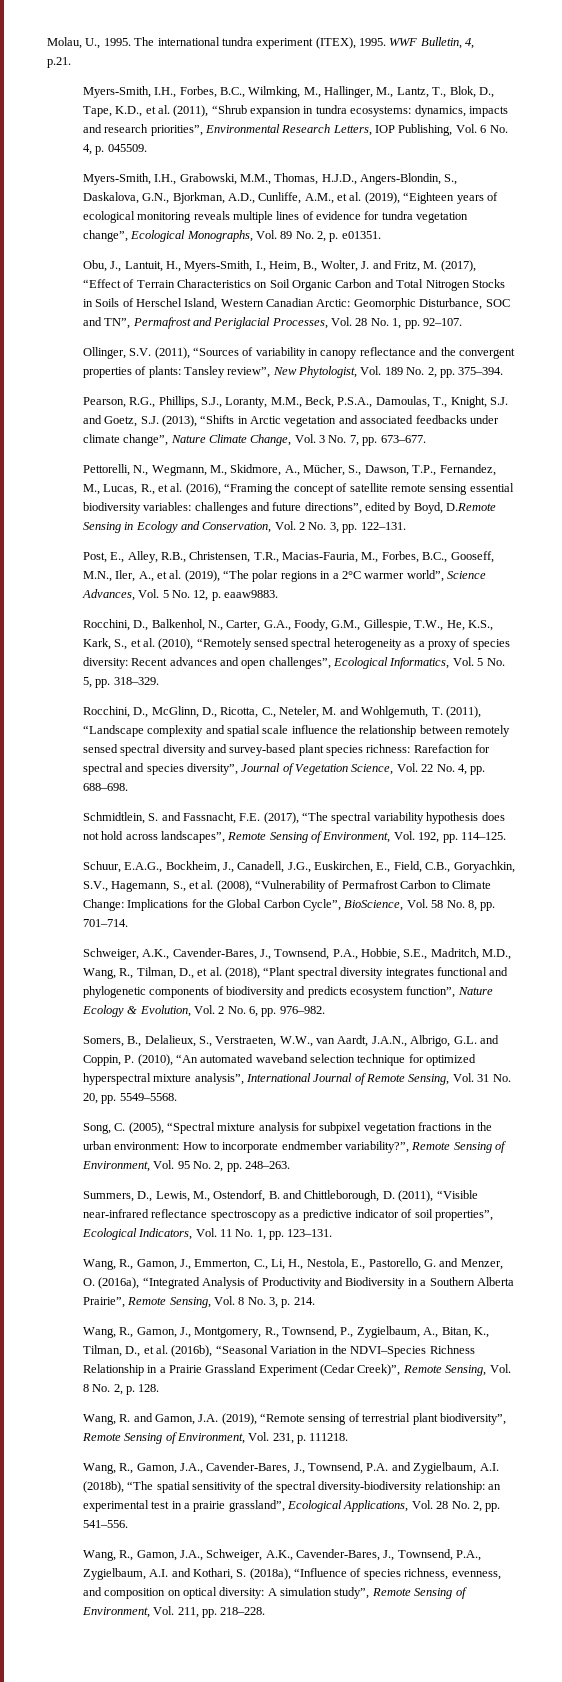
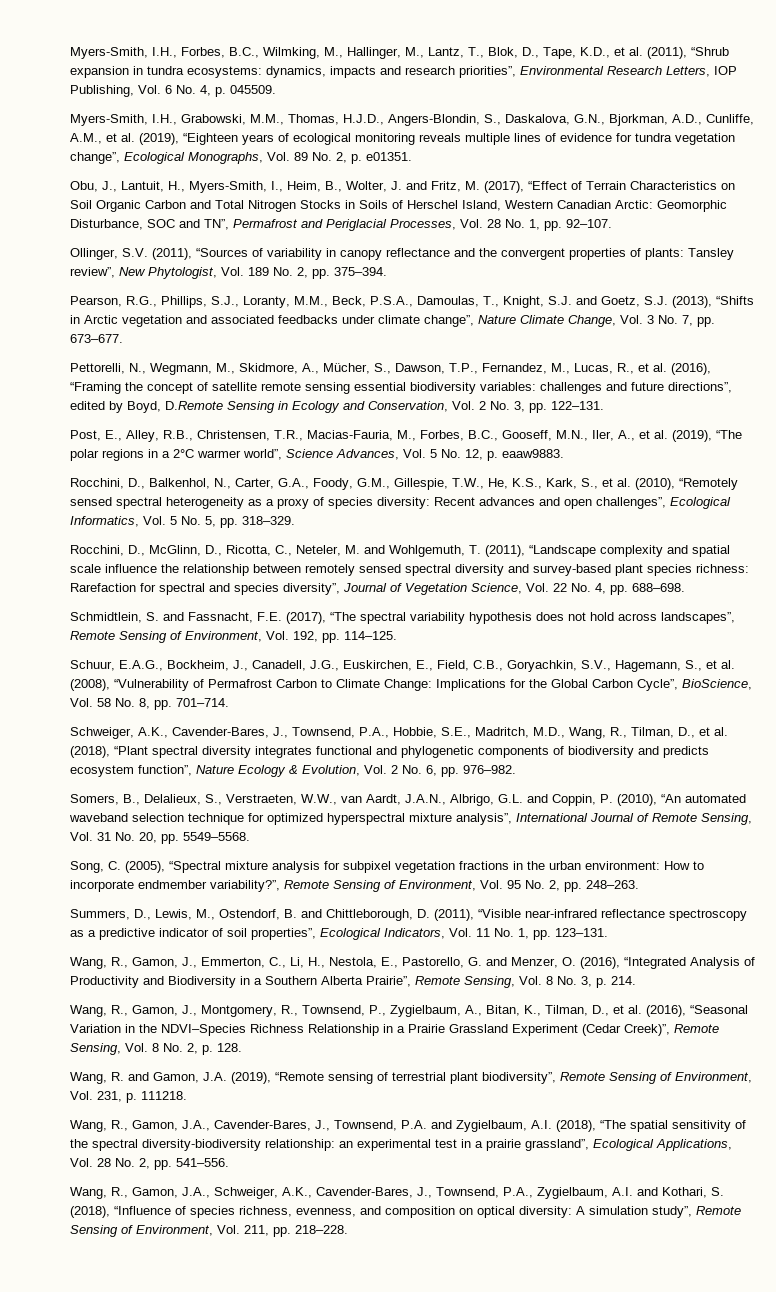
[47,37,475,49] [47,57,71,68] Molau, U., 1995. The international tundra experiment (ITEX), 1995. WWF Bulletin, 4, // p.21. // -> (69, 53) none
[98,1277,140,1289] (2016a), -> [579,957,620,969] (2016),
[171,1345,213,1357] (2016b), -> [645,1005,686,1017] (2016),
[82,1481,124,1493] (2018b), -> [555,1120,596,1132] (2018),
[249,1568,291,1580] (2018a), -> [69,1206,110,1218] (2018),

